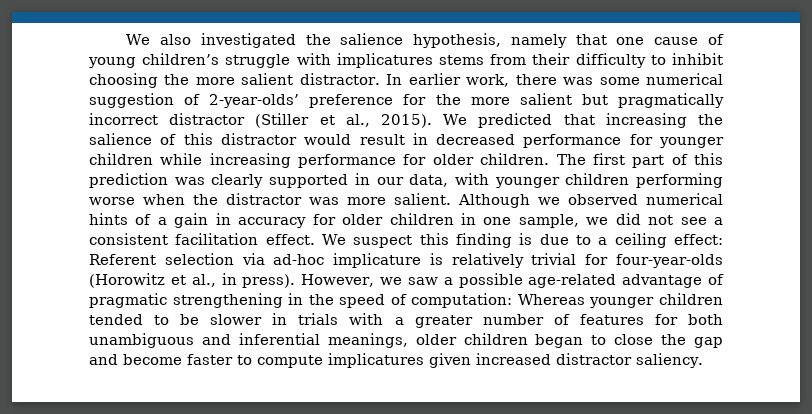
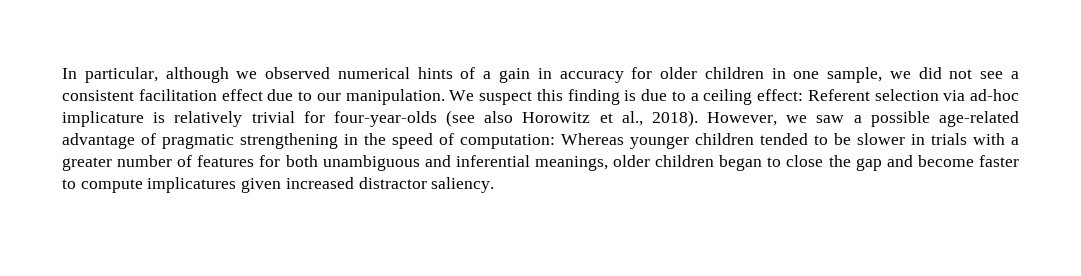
[126,33,724,48] [88,53,723,68] [89,73,724,88] [89,93,724,108] [89,113,724,128] [89,133,724,148] [89,153,724,168] [89,173,723,188] [89,193,530,208] We also investigated the salience hypothesis, namely that one cause of young children’s struggle with implicatures stems from their difficulty to inhibit choosing the more salient distractor. In earlier work, there was some numerical suggestion of 2-year-olds’ preference for the more salient but pragmatically incorrect distractor (Stiller et al., 2015). We predicted that increasing the salience of this distractor would result in decreased performance for younger children while increasing performance for older children. The first part of this prediction was clearly supported in our data, with younger children performing worse when the distractor was more salient. Although -> [62,67,229,83] In particular, although
[265,234,315,245] effect. -> [221,89,445,105] effect due to our manipulation.
[89,273,296,288] (Horowitz et al., in press). -> [446,110,698,127] (see also Horowitz et al., 2018).

